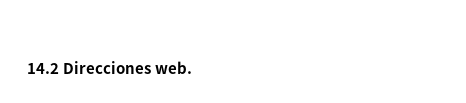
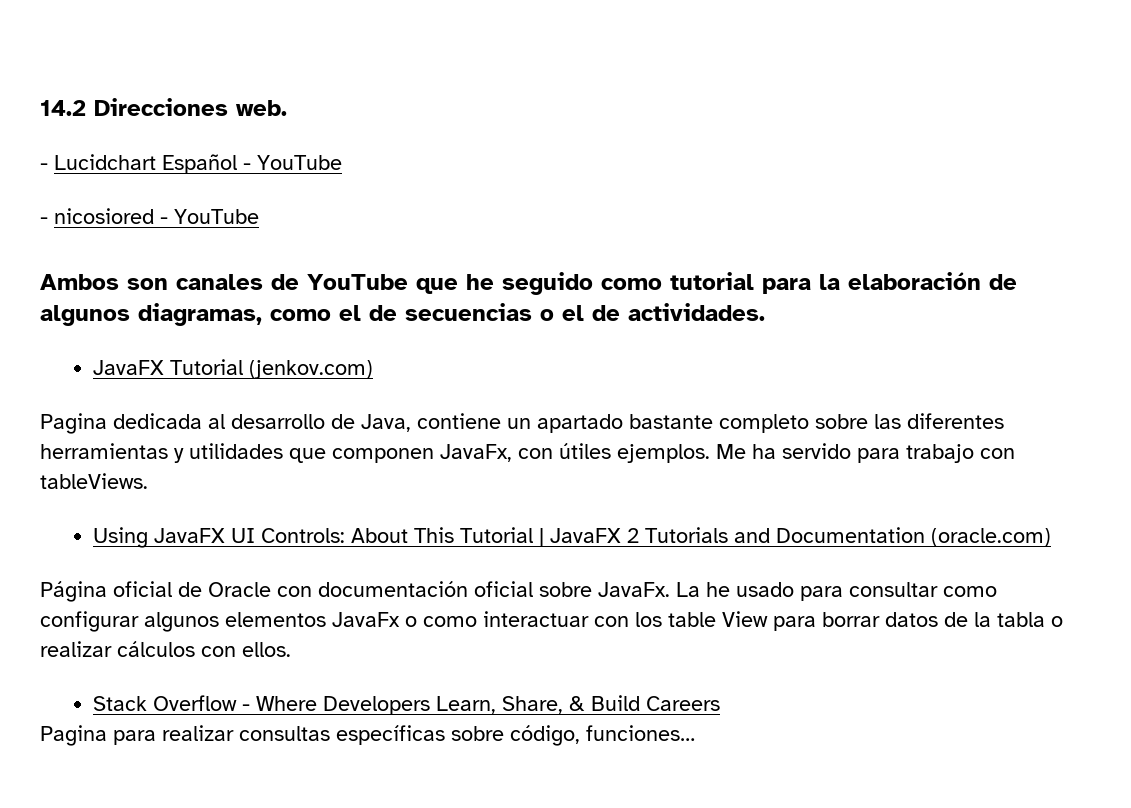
(193, 67) none -> [40,154,342,174] [40,208,259,224] [40,272,1017,295] [40,303,765,326] [93,359,374,379] [40,413,1004,434] [40,443,1015,463] [40,473,148,489] [93,527,1052,548] [40,581,997,602] [40,611,1063,632] [40,641,291,657] [93,695,721,715] [40,725,695,746] // - Lucidchart Español - YouTube // - nicosiored - YouTube // Ambos son canales de YouTube que he seguido como tutorial para la elaboración de algunos diagramas, como el de secuencias o el de actividades. // JavaFX Tutorial (jenkov.com) // Pagina dedicada al desarrollo de Java, contiene un apartado bastante completo sobre las diferentes herramientas y utilidades que componen JavaFx, con útiles ejemplos. Me ha servido para trabajo con tableViews. // Using JavaFX UI Controls: About This Tutorial | JavaFX 2 Tutorials and Documentation (oracle.com) // Página oficial de Oracle con documentación oficial sobre JavaFx. La he usado para consultar como configurar algunos elementos JavaFx o como interactuar con los table View para borrar datos de la tabla o realizar cálculos con ellos. // Stack Overflow - Where Developers Learn, Share, & Build Careers // Pagina para realizar consultas específicas sobre código, funciones…

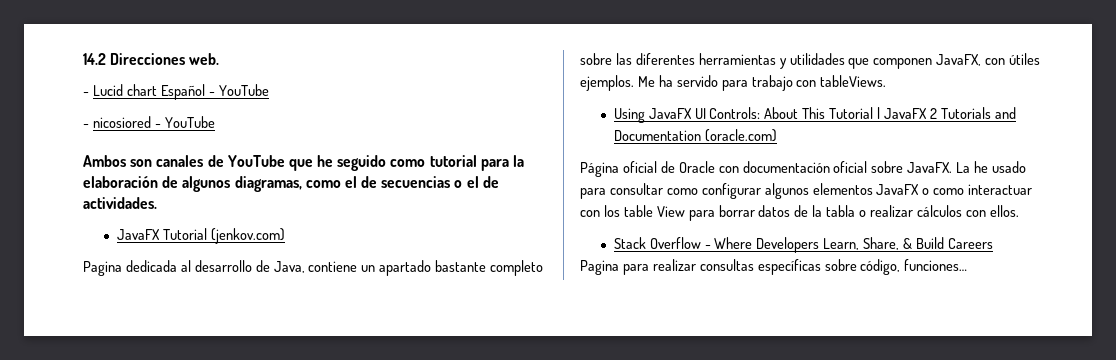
[54,154,156,170] Lucidchart -> [92,84,157,96] Lucid chart
[440,444,512,462] JavaFx, -> [936,54,982,66] JavaFX,
[598,582,670,597] JavaFx. -> [907,162,953,173] JavaFX.
[332,612,400,627] JavaFx -> [876,184,920,195] JavaFX

